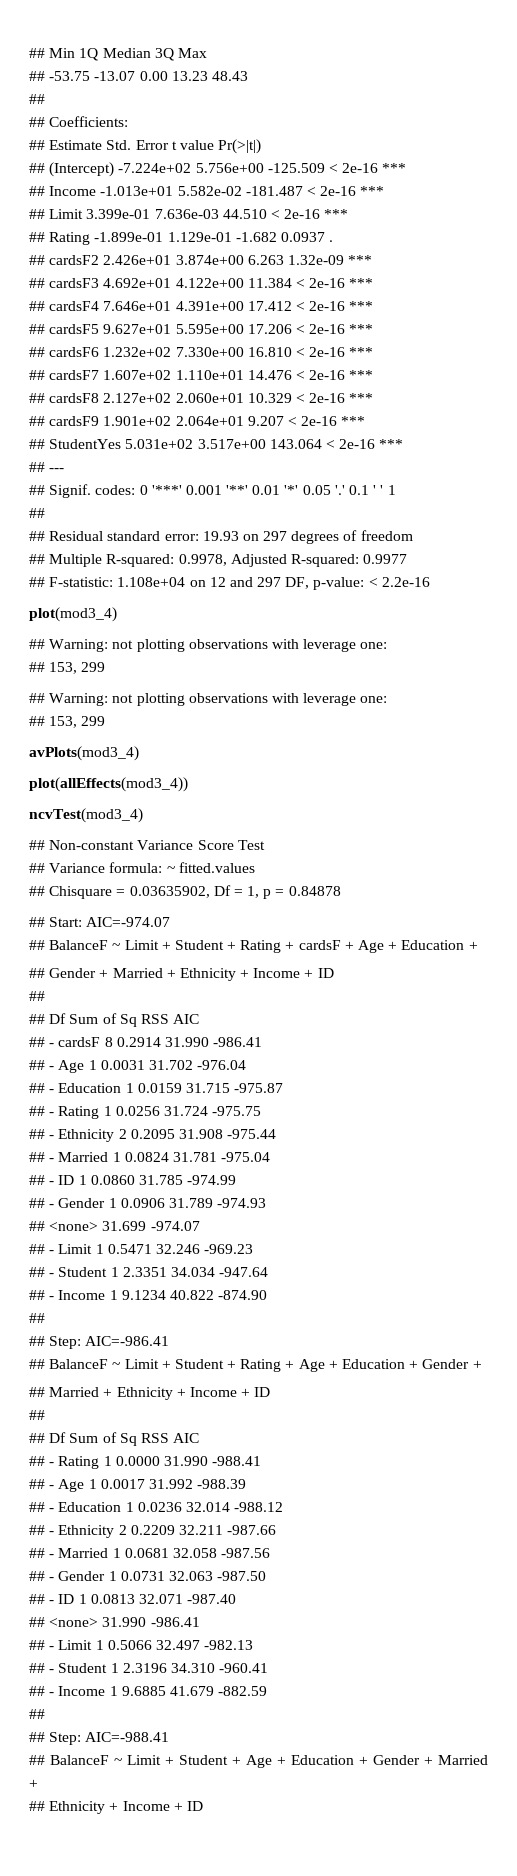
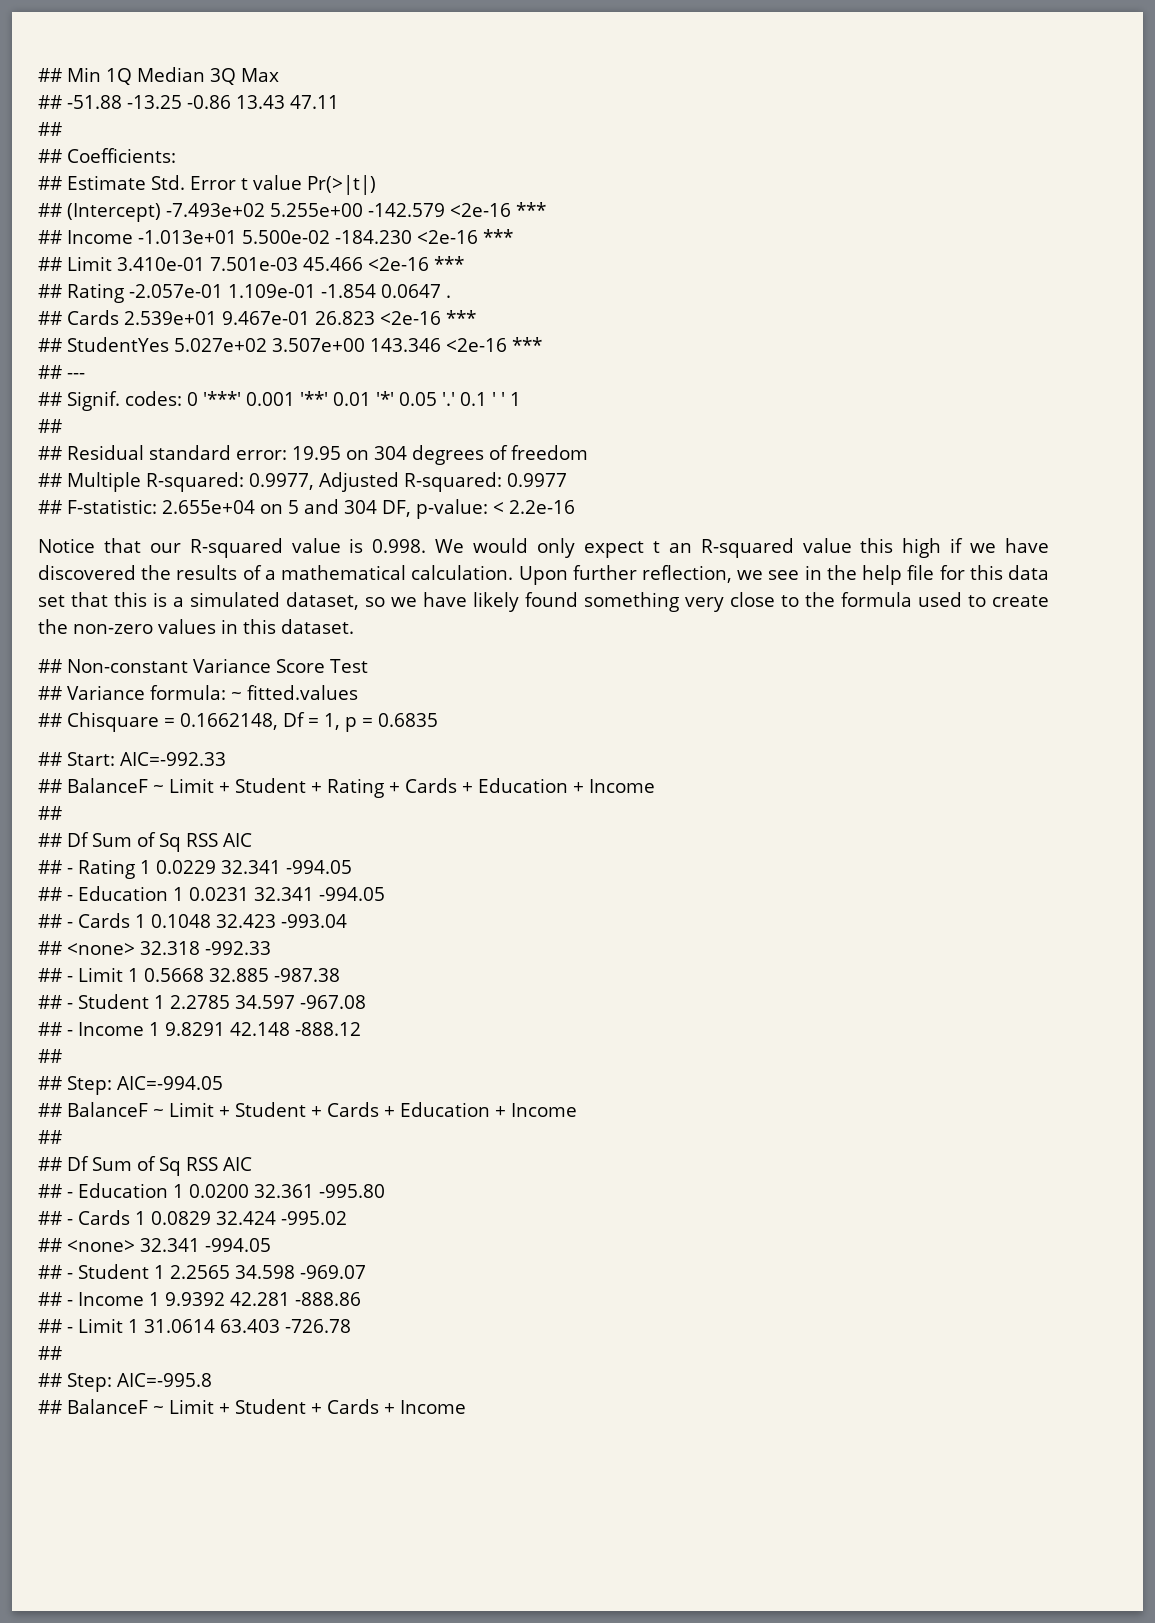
[49,71,248,81] -53.75 -13.07 0.00 13.23 48.43 -> [67,95,339,109] -51.88 -13.25 -0.86 13.43 47.11
[118,163,379,173] -7.224e+02 5.756e+00 -125.509 < 2e-16 -> [166,203,511,217] -7.493e+02 5.255e+00 -142.579 <2e-16
[177,186,357,196] 5.582e-02 -181.487 < 2e-16 -> [242,230,478,244] 5.500e-02 -184.230 <2e-16
[86,209,349,219] [29,232,334,245] [29,255,373,265] [29,278,374,288] [29,301,374,311] [29,324,374,334] [29,347,374,357] [29,370,374,380] [29,393,374,403] [29,416,366,426] [29,439,376,449] 3.399e-01 7.636e-03 44.510 < 2e-16 *** // ## Rating -1.899e-01 1.129e-01 -1.682 0.0937 . // ## cardsF2 2.426e+01 3.874e+00 6.263 1.32e-09 *** // ## cardsF3 4.692e+01 4.122e+00 11.384 < 2e-16 *** // ## cardsF4 7.646e+01 4.391e+00 17.412 < 2e-16 *** // ## cardsF5 9.627e+01 5.595e+00 17.206 < 2e-16 *** // ## cardsF6 1.232e+02 7.330e+00 16.810 < 2e-16 *** // ## cardsF7 1.607e+02 1.110e+01 14.476 < 2e-16 *** // ## cardsF8 2.127e+02 2.060e+01 10.329 < 2e-16 *** // ## cardsF9 1.901e+02 2.064e+01 9.207 < 2e-16 *** // ## StudentYes 5.031e+02 3.517e+00 143.064 < 2e-16 -> [117,256,464,271] [38,283,451,303] [38,310,476,325] [38,337,507,352] 3.410e-01 7.501e-03 45.466 <2e-16 *** // ## Rating -2.057e-01 1.109e-01 -1.854 0.0647 . // ## Cards 2.539e+01 9.467e-01 26.823 <2e-16 *** // ## StudentYes 5.027e+02 3.507e+00 143.346 <2e-16
[202,531,288,541] 19.93 on 297 -> [292,446,407,460] 19.95 on 304
[178,554,227,566] 0.9978, -> [249,473,314,490] 0.9977,
[117,577,282,587] 1.108e+04 on 12 and 297 -> [162,499,377,514] 2.655e+04 on 5 and 304
[29,607,117,622] [29,639,388,652] [29,662,106,674] [29,693,388,706] [29,716,106,728] [29,746,139,761] [29,777,188,792] [29,808,143,823] plot(mod3_4) // ## Warning: not plotting observations with leverage one: // ## 153, 299 // ## Warning: not plotting observations with leverage one: // ## 153, 299 // avPlots(mod3_4) // plot(allEffects(mod3_4)) // ncvTest(mod3_4) -> [38,538,1050,558] [38,565,1049,585] [38,592,1049,612] [38,619,354,634] Notice that our R-squared value is 0.998. We would only expect t an R-squared value this high if we have discovered the results of a mathematical calculation. Upon further reflection, we see in the help file for this data set that this is a simulated dataset, so we have likely found something very close to the formula used to create the non-zero values in this dataset.
[129,886,210,898] 0.03635902, -> [180,713,278,730] 0.1662148,
[288,886,341,896] 0.84878 -> [378,713,438,727] 0.6835
[86,917,171,927] [29,940,478,953] [29,968,334,981] [29,991,45,1001] [29,1013,200,1027] [29,1037,263,1047] [29,1060,247,1073] [29,1083,284,1093] [29,1106,262,1119] [29,1129,277,1142] [29,1152,271,1162] [29,1175,237,1185] [29,1198,267,1208] [29,1221,200,1231] [29,1244,254,1254] [29,1267,269,1277] [29,1290,268,1300] [29,1313,45,1323] [29,1336,170,1349] [29,1359,482,1372] [29,1387,271,1400] AIC=-974.07 // ## BalanceF ~ Limit + Student + Rating + cardsF + Age + Education + // ## Gender + Married + Ethnicity + Income + ID // ## // ## Df Sum of Sq RSS AIC // ## - cardsF 8 0.2914 31.990 -986.41 // ## - Age 1 0.0031 31.702 -976.04 // ## - Education 1 0.0159 31.715 -975.87 // ## - Rating 1 0.0256 31.724 -975.75 // ## - Ethnicity 2 0.2095 31.908 -975.44 // ## - Married 1 0.0824 31.781 -975.04 // ## - ID 1 0.0860 31.785 -974.99 // ## - Gender 1 0.0906 31.789 -974.93 // ## <none> 31.699 -974.07 // ## - Limit 1 0.5471 32.246 -969.23 // ## - Student 1 2.3351 34.034 -947.64 // ## - Income 1 9.1234 40.822 -874.90 // ## // ## Step: AIC=-986.41 // ## BalanceF ~ Limit + Student + Rating + Age + Education + Gender + // ## Married + Ethnicity + Income + ID -> [120,752,226,766] [38,778,655,798] AIC=-992.33 // ## BalanceF ~ Limit + Student + Rating + Cards + Education + Income
[115,1456,262,1466] [29,1479,247,1492] [29,1502,284,1512] [29,1525,277,1538] [29,1548,271,1558] [29,1571,267,1581] [29,1594,237,1604] [29,1617,200,1627] [29,1640,254,1650] [29,1663,269,1673] [29,1686,268,1696] [29,1709,45,1719] [29,1732,170,1745] [29,1755,488,1768] [29,1779,38,1788] [29,1801,203,1814] 0.0000 31.990 -988.41 // ## - Age 1 0.0017 31.992 -988.39 // ## - Education 1 0.0236 32.014 -988.12 // ## - Ethnicity 2 0.2209 32.211 -987.66 // ## - Married 1 0.0681 32.058 -987.56 // ## - Gender 1 0.0731 32.063 -987.50 // ## - ID 1 0.0813 32.071 -987.40 // ## <none> 31.990 -986.41 // ## - Limit 1 0.5066 32.497 -982.13 // ## - Student 1 2.3196 34.310 -960.41 // ## - Income 1 9.6885 41.679 -882.59 // ## // ## Step: AIC=-988.41 // ## BalanceF ~ Limit + Student + Age + Education + Gender + Married + // ## Ethnicity + Income + ID -> [156,860,352,874] [38,886,385,901] [38,913,347,928] [38,941,271,955] [38,967,340,982] [38,994,366,1009] [38,1022,361,1036] [38,1049,62,1063] [38,1076,223,1095] [38,1102,577,1117] [38,1130,62,1144] [38,1156,252,1176] [38,1183,385,1198] [38,1210,347,1225] [38,1238,271,1252] [38,1264,366,1279] [38,1292,361,1306] [38,1318,351,1333] [38,1346,62,1360] [38,1373,212,1392] [38,1399,466,1414] 0.0229 32.341 -994.05 // ## - Education 1 0.0231 32.341 -994.05 // ## - Cards 1 0.1048 32.423 -993.04 // ## <none> 32.318 -992.33 // ## - Limit 1 0.5668 32.885 -987.38 // ## - Student 1 2.2785 34.597 -967.08 // ## - Income 1 9.8291 42.148 -888.12 // ## // ## Step: AIC=-994.05 // ## BalanceF ~ Limit + Student + Cards + Education + Income // ## // ## Df Sum of Sq RSS AIC // ## - Education 1 0.0200 32.361 -995.80 // ## - Cards 1 0.0829 32.424 -995.02 // ## <none> 32.341 -994.05 // ## - Student 1 2.2565 34.598 -969.07 // ## - Income 1 9.9392 42.281 -888.86 // ## - Limit 1 31.0614 63.403 -726.78 // ## // ## Step: AIC=-995.8 // ## BalanceF ~ Limit + Student + Cards + Income

